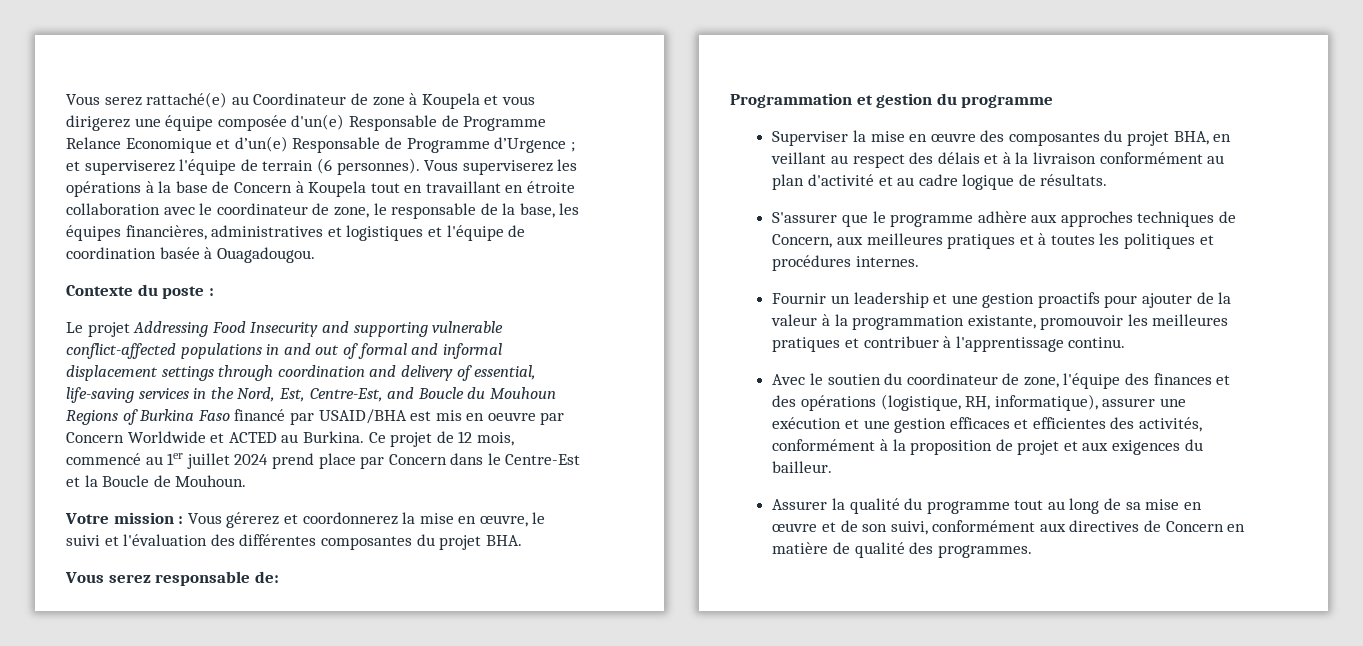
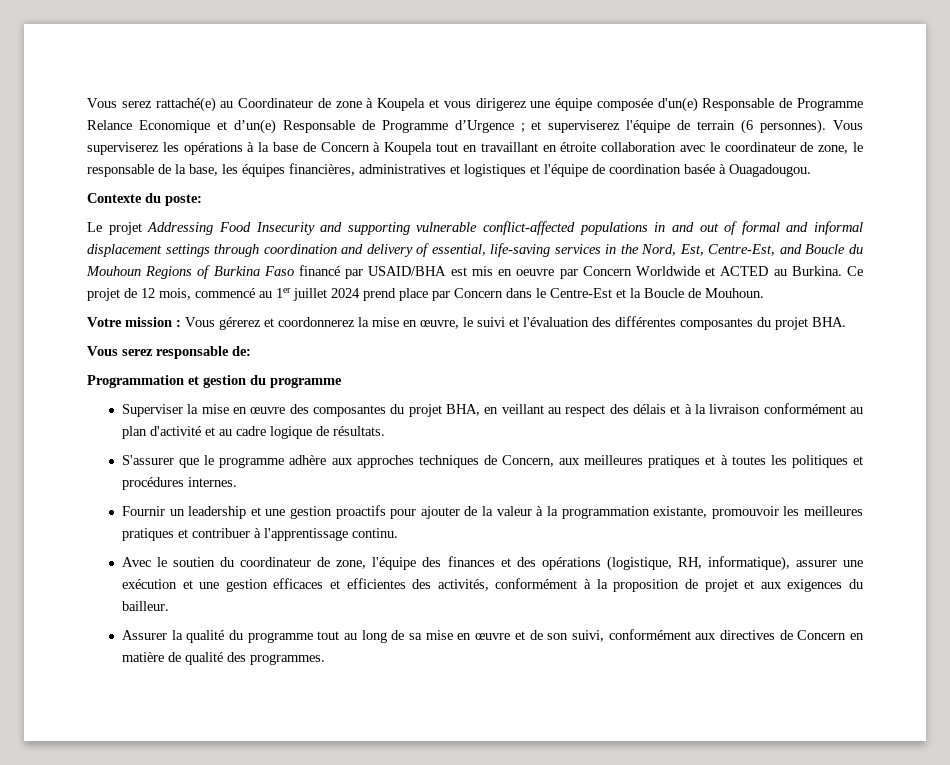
[162,286,214,299] poste : -> [165,194,202,206] poste:

